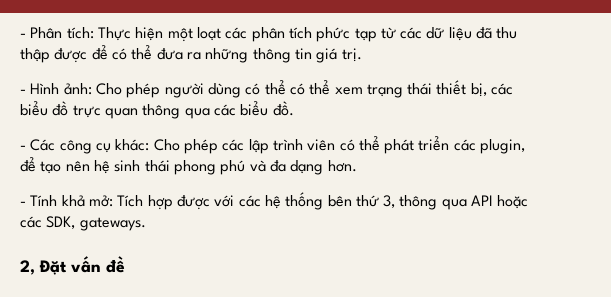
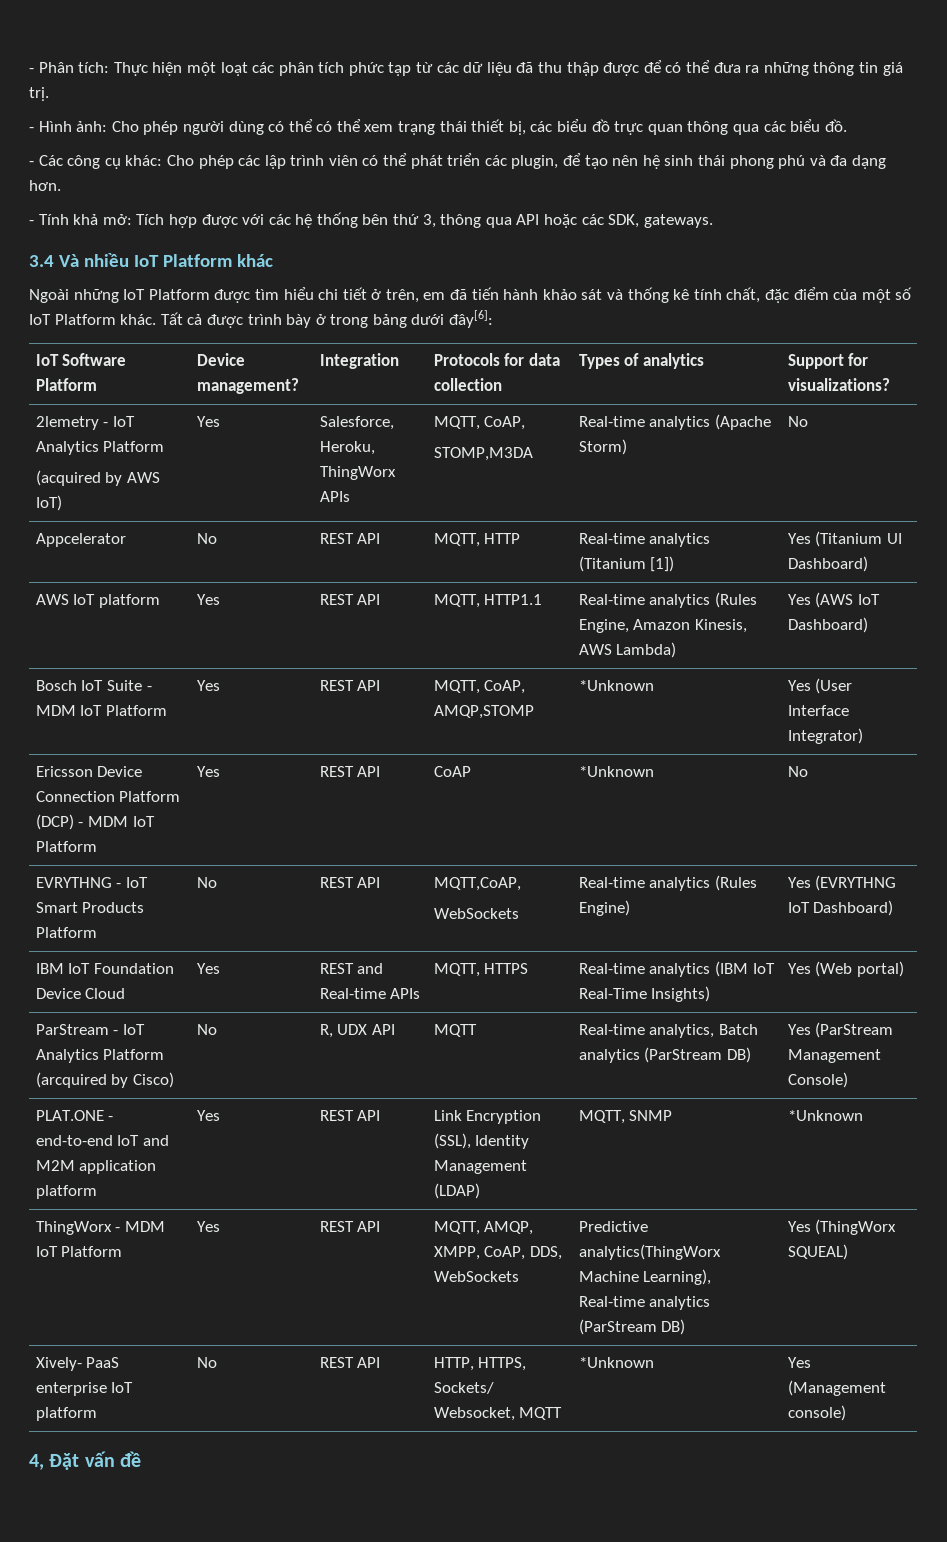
[20,260,35,275] 2, -> [29,253,273,267] [29,287,913,303] [29,310,494,328] [35,353,127,366] [35,378,97,391] [196,353,245,366] [196,378,299,394] [319,353,399,369] [433,353,560,366] [433,378,502,391] [578,353,704,369] [787,353,869,369] [787,378,890,391] [35,416,135,430] [35,441,165,455] [35,470,160,486] [35,495,62,511] [196,416,220,427] [319,416,394,430] [319,441,375,455] [319,466,396,480] [319,491,350,502] [433,416,526,430] [433,447,533,461] [578,414,771,430] [578,439,627,455] [787,416,808,427] [35,533,126,547] [196,533,217,544] [319,533,381,544] [433,533,521,547] [578,533,711,547] [578,556,675,572] [787,531,902,547] [787,556,868,572] [35,594,160,608] [196,594,220,605] [319,594,381,605] [433,594,543,608] [578,592,757,608] [578,619,747,633] [578,642,677,658] [787,592,880,608] [787,617,868,633] [35,680,152,691] [35,705,167,716] [196,680,220,691] [319,680,381,691] [433,680,526,694] [433,705,534,719] [578,680,654,691] [787,678,853,694] [787,705,849,716] [787,728,863,744] [35,766,143,777] [35,791,181,802] [35,814,155,830] [35,841,97,852] [196,766,220,777] [319,766,381,777] [433,766,471,777] [578,766,654,777] [787,766,808,777] [35,877,148,888] [35,902,145,913] [35,927,97,938] [196,877,217,888] [319,877,381,888] [433,877,521,891] [433,908,519,919] [578,875,757,891] [578,900,630,916] [787,875,897,891] [787,900,894,916] [35,963,174,974] [35,988,126,999] [196,963,220,974] [319,963,384,974] [319,988,421,999] [433,963,529,977] [578,961,775,977] [578,986,711,1002] [787,961,904,977] [35,1024,145,1035] [35,1049,165,1063] [35,1072,174,1088] [196,1024,217,1035] [319,1024,395,1038] [433,1024,477,1037] [578,1024,758,1038] [578,1047,751,1063] [787,1022,894,1038] [787,1049,881,1063] [787,1072,848,1088] [35,1110,114,1121] [35,1135,169,1146] [35,1160,157,1174] [35,1185,97,1199] [196,1110,220,1121] [319,1110,381,1121] [433,1110,542,1124] [433,1133,530,1149] [433,1160,527,1174] [433,1183,480,1199] [578,1110,673,1124] [787,1110,863,1121] [35,1221,165,1235] [35,1246,123,1257] [196,1221,220,1232] [319,1221,381,1232] [433,1221,534,1235] [433,1246,562,1260] [433,1271,519,1282] [578,1221,648,1232] [578,1244,721,1260] [578,1269,712,1285] [578,1296,711,1310] [578,1319,686,1335] [787,1219,897,1235] [787,1244,848,1260] [35,1357,120,1371] [35,1382,134,1396] [35,1407,97,1421] [196,1357,217,1368] [319,1357,381,1368] [433,1357,527,1371] [433,1382,494,1394] [433,1407,563,1421] [578,1357,654,1368] [787,1357,811,1368] [787,1380,886,1396] [787,1405,846,1421] [29,1454,44,1470] 3.4 Và nhiều IoT Platform khác // Ngoài những IoT Platform được tìm hiểu chi tiết ở trên, em đã tiến hành khảo sát và thống kê tính chất, đặc điểm của một số IoT Platform khác. Tất cả được trình bày ở trong bảng dưới đây[6]: // IoT Software Platform | Device management? | Integration | Protocols for data collection | Types of analytics | Support for visualizations? // 2lemetry - IoT Analytics Platform // (acquired by AWS IoT) | Yes | Salesforce, Heroku, ThingWorx APIs | MQTT, CoAP, // STOMP,M3DA | Real-time analytics (Apache Storm) | No // Appcelerator | No | REST API | MQTT, HTTP | Real-time analytics (Titanium [1]) | Yes (Titanium UI Dashboard) // AWS IoT platform | Yes | REST API | MQTT, HTTP1.1 | Real-time analytics (Rules Engine, Amazon Kinesis, AWS Lambda) | Yes (AWS IoT Dashboard) // Bosch IoT Suite - MDM IoT Platform | Yes | REST API | MQTT, CoAP, AMQP,STOMP | *Unknown | Yes (User Interface Integrator) // Ericsson Device Connection Platform (DCP) - MDM IoT Platform | Yes | REST API | CoAP | *Unknown | No // EVRYTHNG - IoT Smart Products Platform | No | REST API | MQTT,CoAP, // WebSockets | Real-time analytics (Rules Engine) | Yes (EVRYTHNG IoT Dashboard) // IBM IoT Foundation Device Cloud | Yes | REST and Real-time APIs | MQTT, HTTPS | Real-time analytics (IBM IoT Real-Time Insights) | Yes (Web portal) // ParStream - IoT Analytics Platform (arcquired by Cisco) | No | R, UDX API | MQTT | Real-time analytics, Batch analytics (ParStream DB) | Yes (ParStream Management Console) // PLAT.ONE - end-to-end IoT and M2M application platform | Yes | REST API | Link Encryption (SSL), Identity Management (LDAP) | MQTT, SNMP | *Unknown // ThingWorx - MDM IoT Platform | Yes | REST API | MQTT, AMQP, XMPP, CoAP, DDS, WebSockets | Predictive analytics(ThingWorx Machine Learning), Real-time analytics (ParStream DB) | Yes (ThingWorx SQUEAL) // Xively- PaaS enterprise IoT platform | No | REST API | HTTP, HTTPS, Sockets/ Websocket, MQTT | *Unknown | Yes (Management console) // 4,

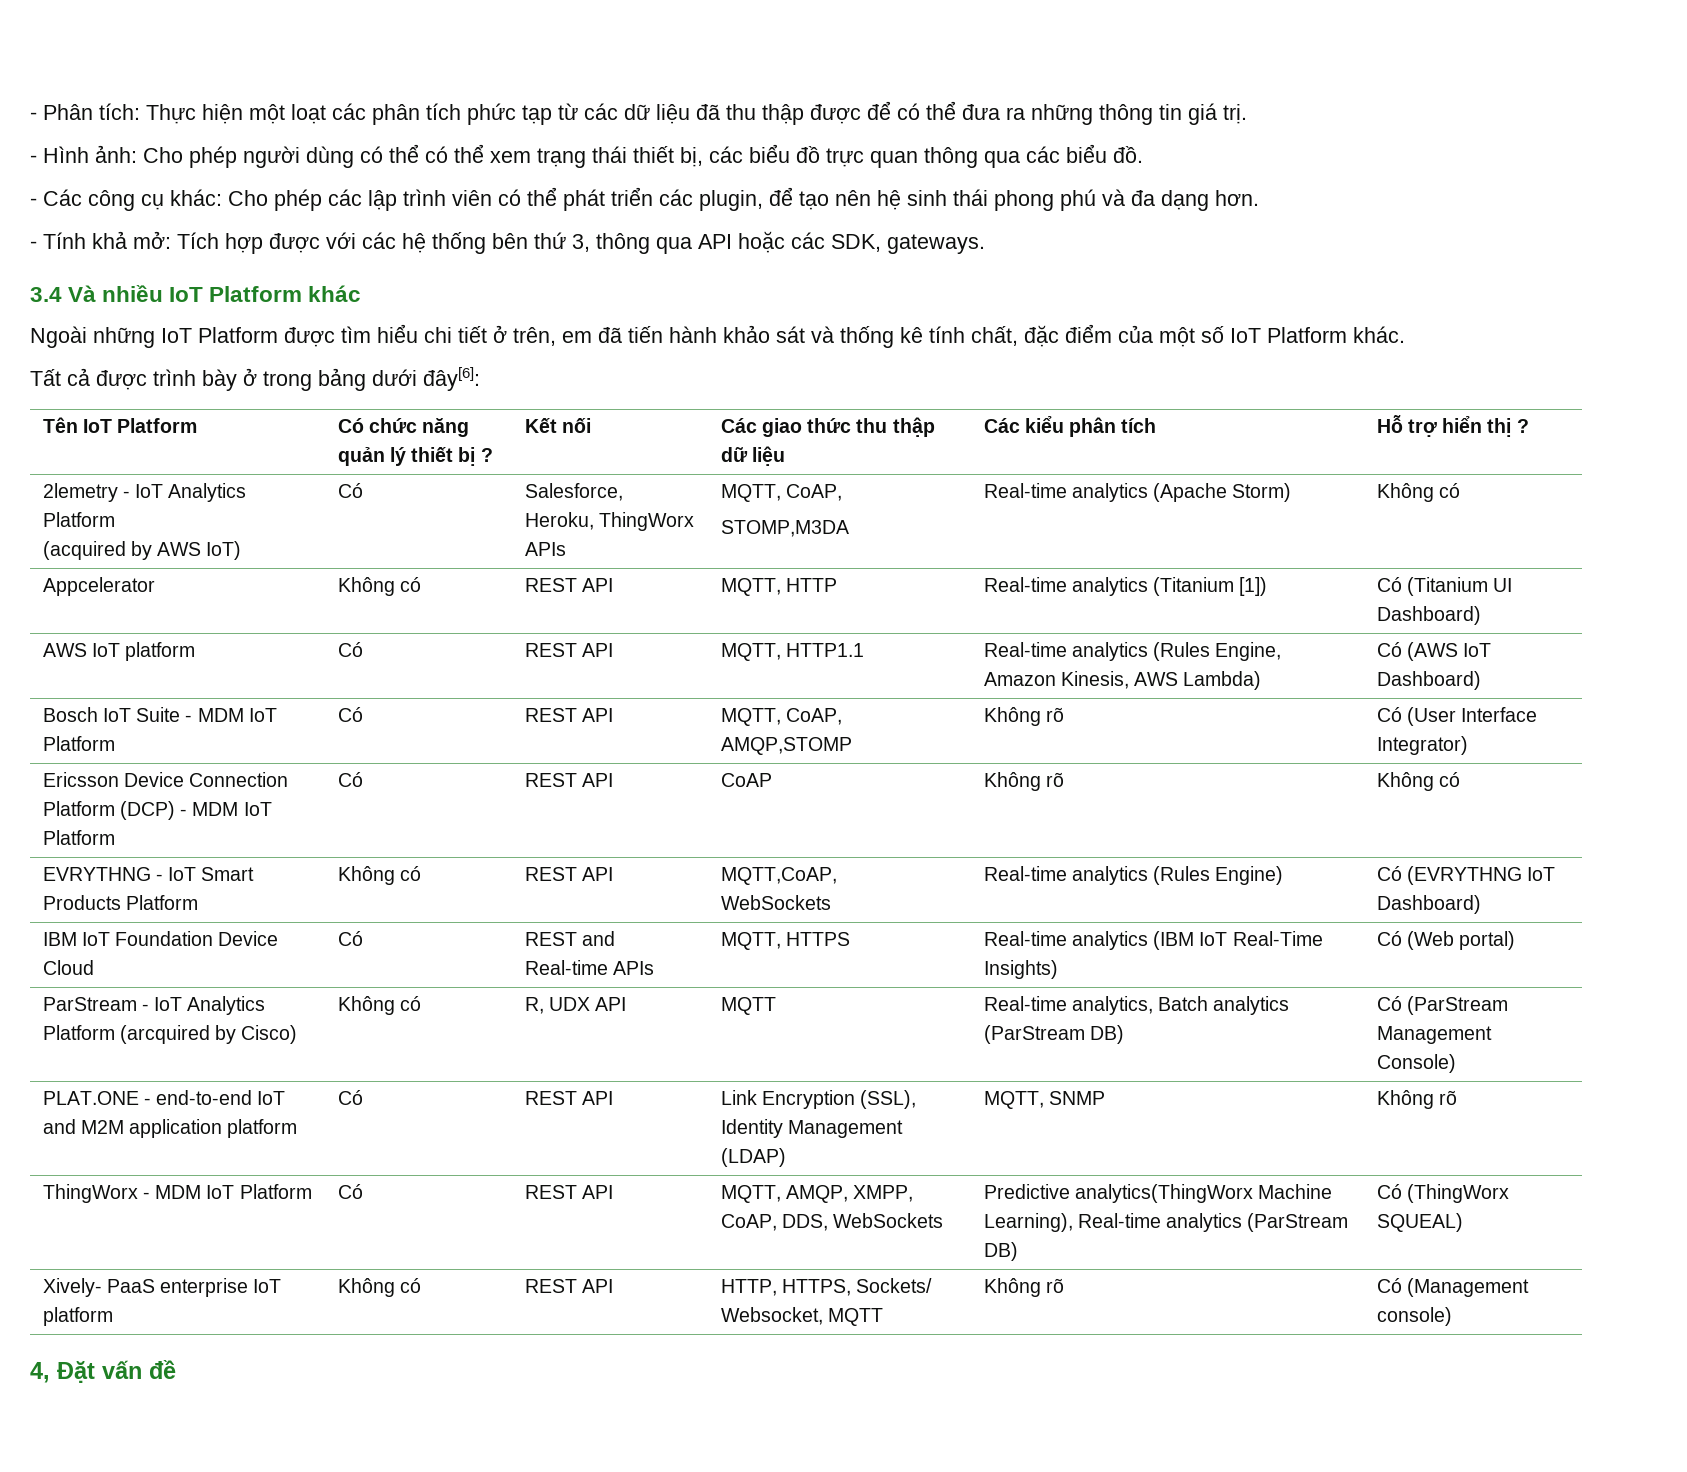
(157, 319) none -> (1405, 334) //
[35,353,127,366] [35,378,97,391] [196,353,245,366] [196,378,299,394] [319,353,399,369] [433,353,560,366] [433,378,502,391] [578,353,704,369] [787,353,869,369] [787,378,890,391] IoT Software Platform | Device management? | Integration | Protocols for data collection | Types of analytics | Support for visualizations? -> [42,417,198,433] [337,418,470,437] [337,447,493,466] [524,418,591,433] [720,417,935,437] [720,446,785,466] [983,416,1157,437] [1376,415,1529,437] Tên IoT Platform | Có chức năng quản lý thiết bị ? | Kết nối | Các giao thức thu thập dữ liệu | Các kiểu phân tích | Hỗ trợ hiển thị ?
[196,416,220,427] Yes -> [337,483,363,498] Có
[787,416,808,427] No -> [1376,483,1460,502] Không có
[196,533,217,544] No -> [337,577,421,596] Không có
[787,533,811,544] Yes -> [1376,577,1402,592] Có
[196,594,220,605] Yes -> [337,642,363,657] Có
[787,594,811,605] Yes -> [1376,642,1402,657] Có
[196,680,220,691] Yes -> [337,707,363,722] Có
[578,680,654,691] [787,680,811,691] *Unknown | Yes -> [983,707,1064,726] [1376,707,1402,722] Không rõ | Có
[196,766,220,777] Yes -> [337,772,363,787] Có
[578,766,654,777] [787,766,808,777] *Unknown | No -> [983,772,1064,791] [1376,772,1460,791] Không rõ | Không có
[196,877,217,888] No -> [337,866,421,885] Không có
[787,877,811,888] Yes -> [1376,866,1402,881] Có
[196,963,220,974] Yes -> [337,931,363,946] Có
[787,963,811,974] Yes -> [1376,931,1402,946] Có
[196,1024,217,1035] No -> [337,996,421,1015] Không có
[787,1024,811,1035] Yes -> [1376,996,1402,1011] Có
[196,1110,220,1121] Yes -> [337,1090,363,1105] Có
[787,1110,863,1121] *Unknown -> [1376,1090,1457,1109] Không rõ
[196,1221,220,1232] Yes -> [337,1184,363,1199] Có
[787,1221,811,1232] Yes -> [1376,1184,1402,1199] Có
[196,1357,217,1368] No -> [337,1278,421,1297] Không có
[578,1357,654,1368] [787,1357,811,1368] *Unknown | Yes -> [983,1278,1064,1297] [1376,1278,1402,1293] Không rõ | Có

